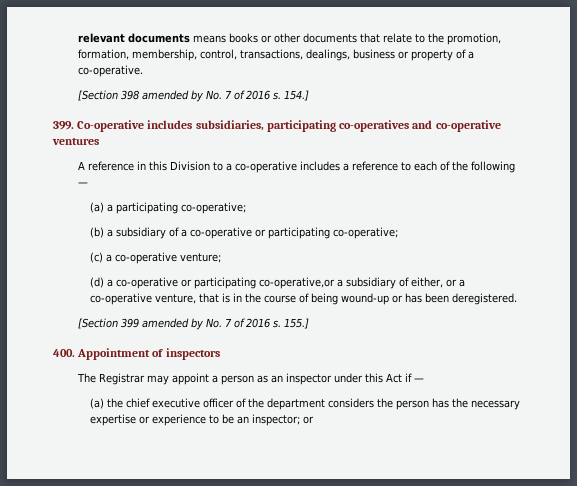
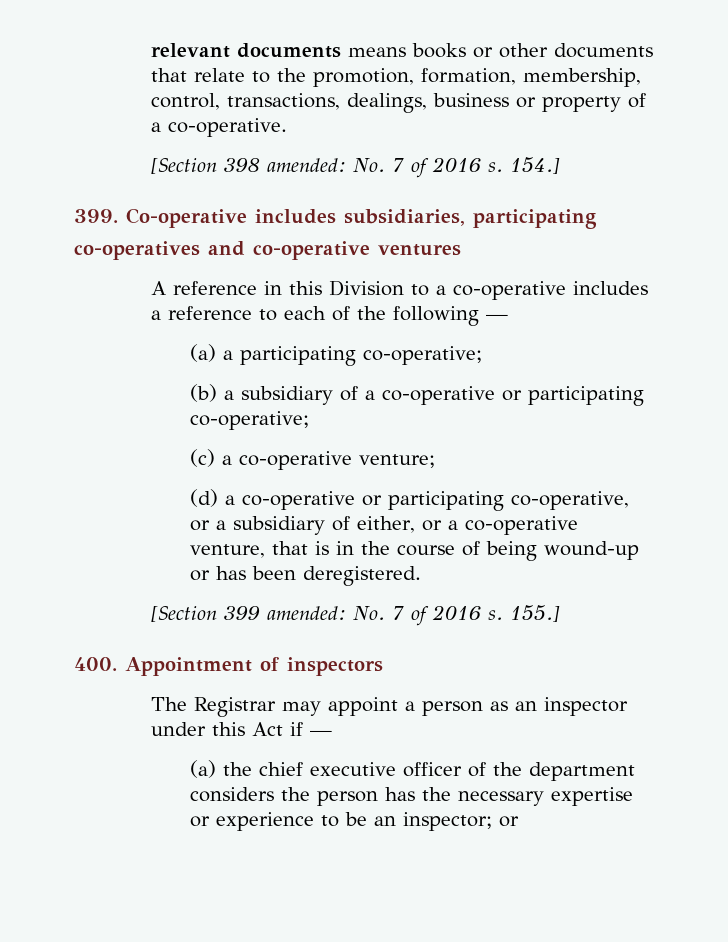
[141,90,203,102] amended by -> [267,158,347,172] amended:
(336, 126) none -> (597, 219) //
[259,277,336,289] co-operative,or -> [511,491,630,510] [190,520,211,531] co-operative, or
[141,318,203,330] amended by -> [267,606,347,620] amended:

